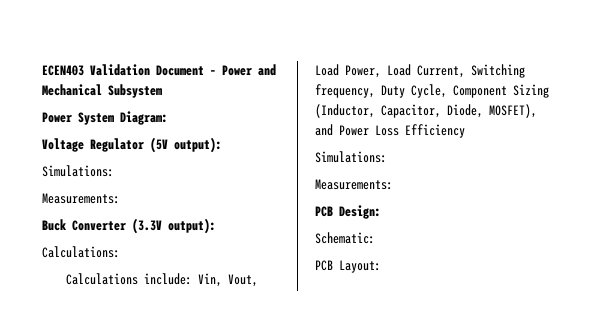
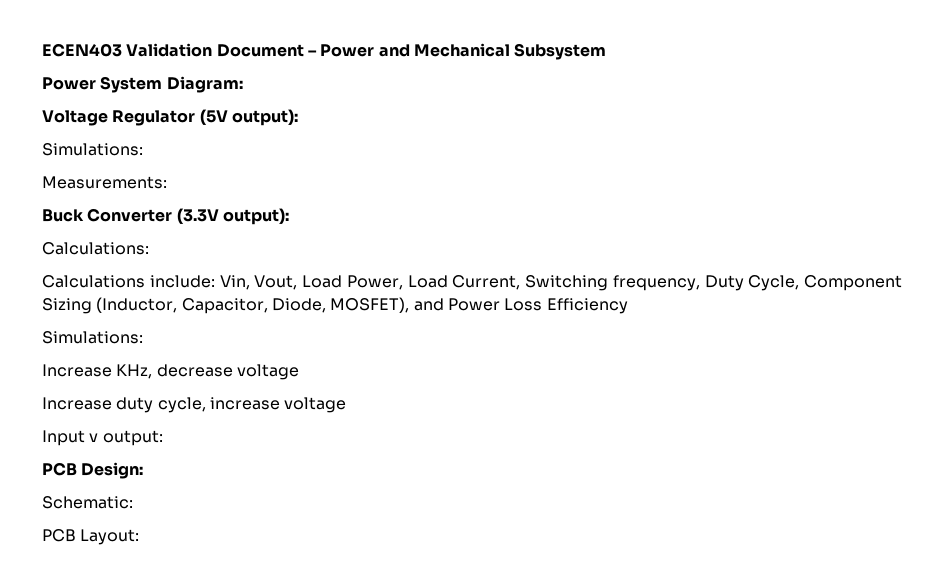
[315,179,393,190] Measurements: -> [42,364,299,380] [42,397,347,413] [42,430,163,446] Increase KHz, decrease voltage // Increase duty cycle, increase voltage // Input v output:

